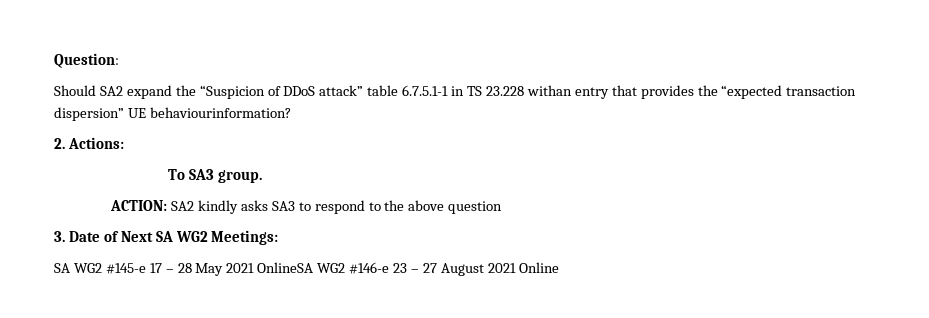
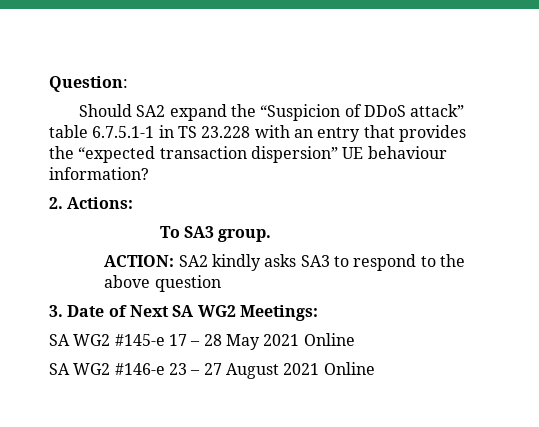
[526,85,572,96] withan -> [254,125,313,138] with an
[149,107,291,118] behaviourinformation? -> [367,146,447,159] [49,167,149,180] behaviour information?
[257,262,314,273] OnlineSA -> [303,333,355,346] [49,363,70,375] Online // SA

